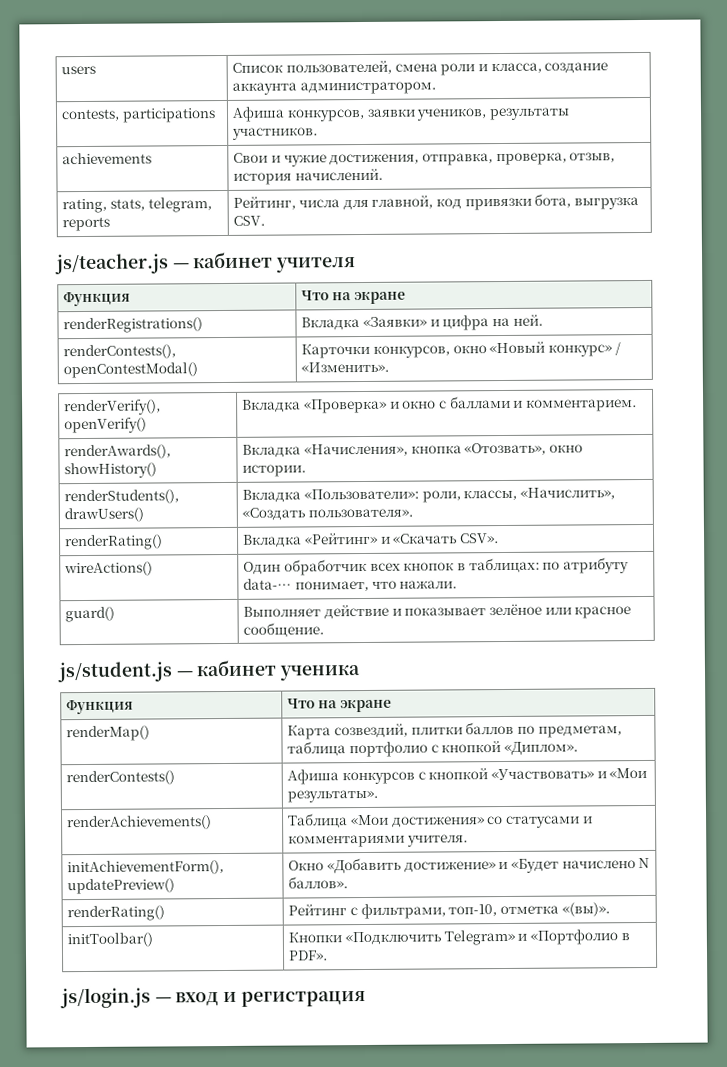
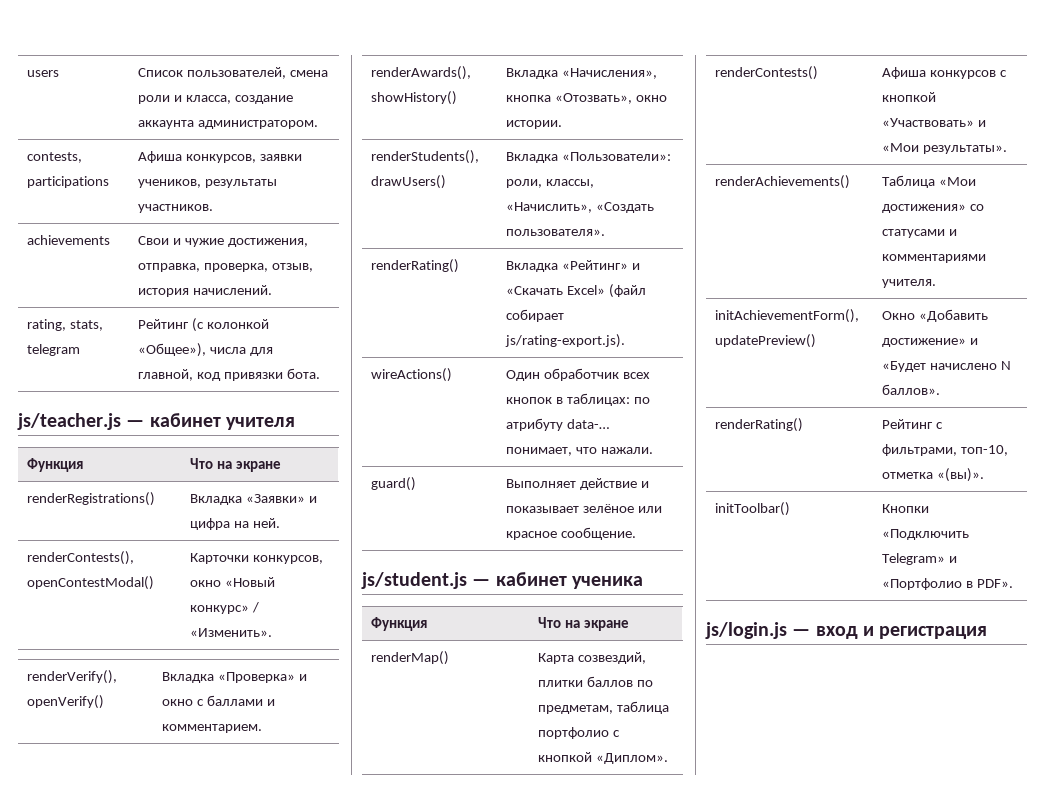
[147,197,212,213] [62,216,111,232] [233,196,297,210] telegram, reports | Рейтинг, -> [26,344,80,356] [137,318,269,332] [137,343,206,357] telegram | Рейтинг (с колонкой «Общее»),
[534,193,639,210] [233,215,266,226] бота, выгрузка CSV. -> [286,368,320,379] бота.
[459,533,499,544] CSV». -> [566,284,646,298] [505,309,564,322] [504,334,625,348] Excel» (файл собирает js/rating-export.js).

